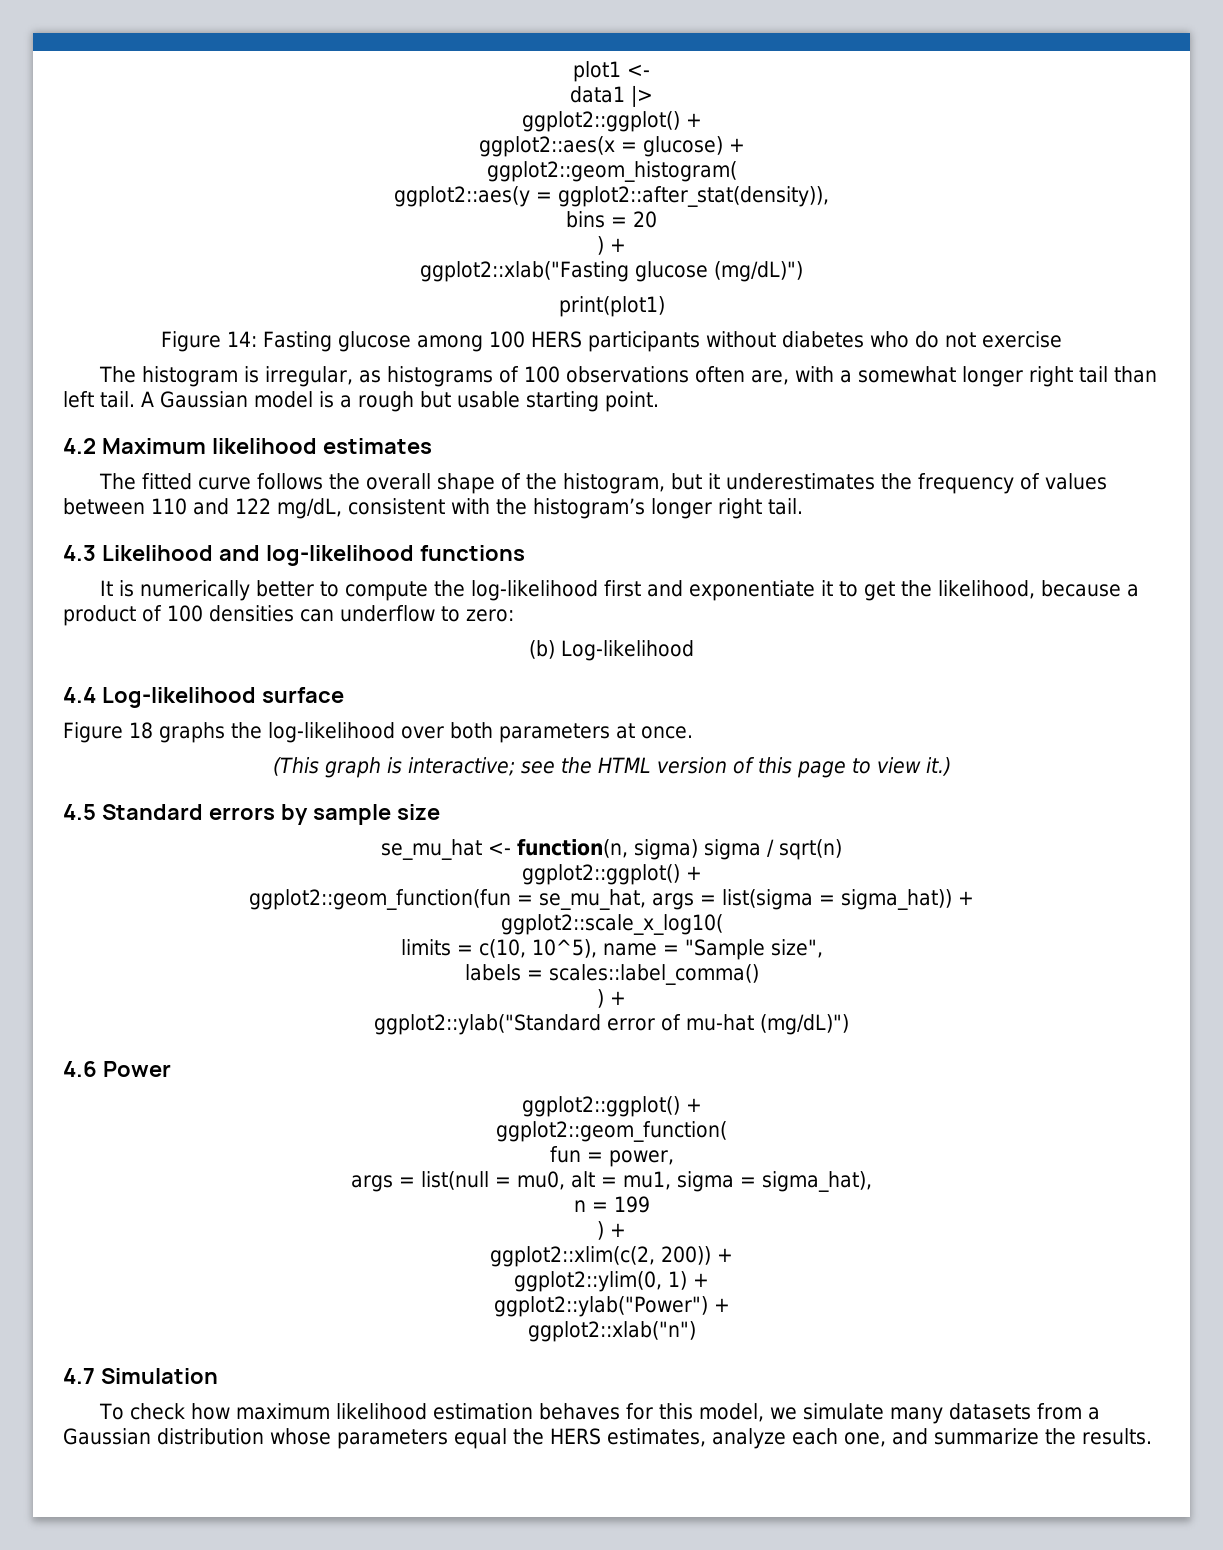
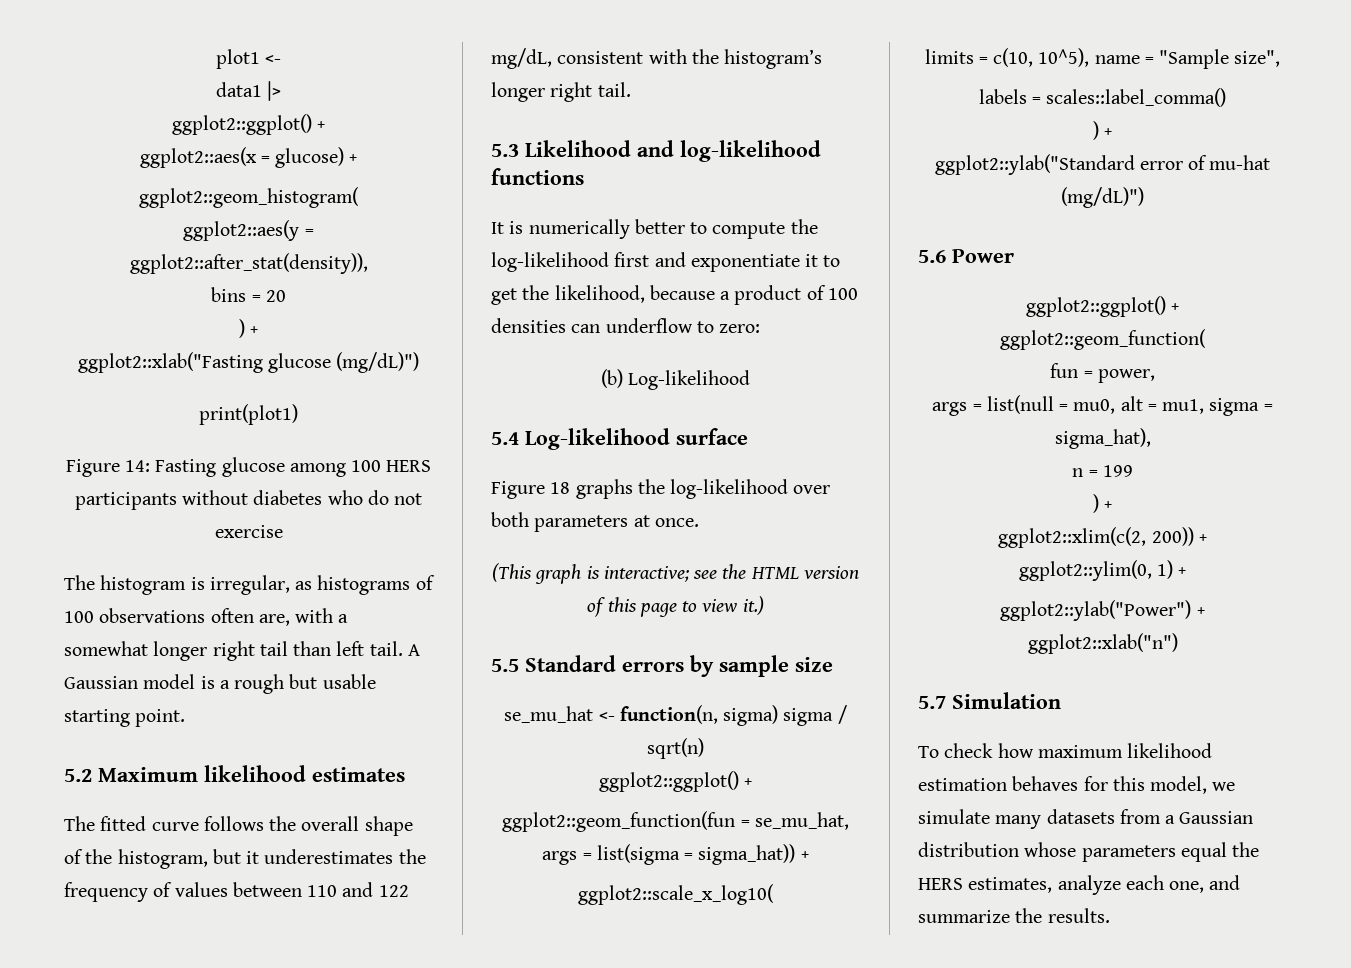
[63,438,96,454] 4.2 -> [64,769,92,782] 5.2
[63,545,96,561] 4.3 -> [491,144,519,157] 5.3
[63,687,96,703] 4.4 -> [491,432,519,445] 5.4
[63,804,96,820] 4.5 -> [491,659,519,672] 5.5
[63,1061,97,1077] 4.6 -> [918,250,946,263] 5.6
[63,1368,95,1384] 4.7 -> [918,696,946,709] 5.7

